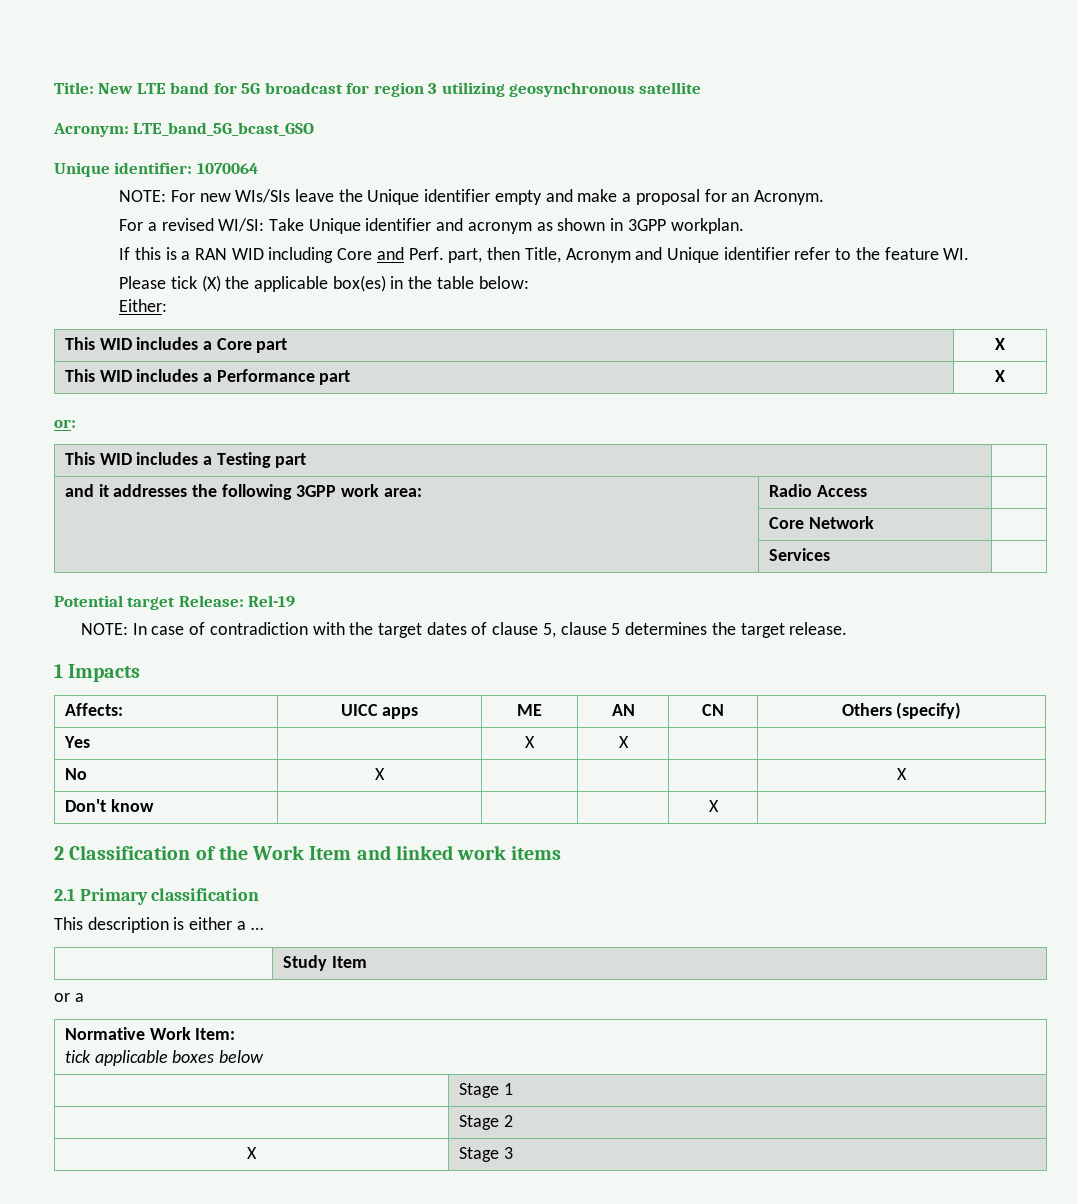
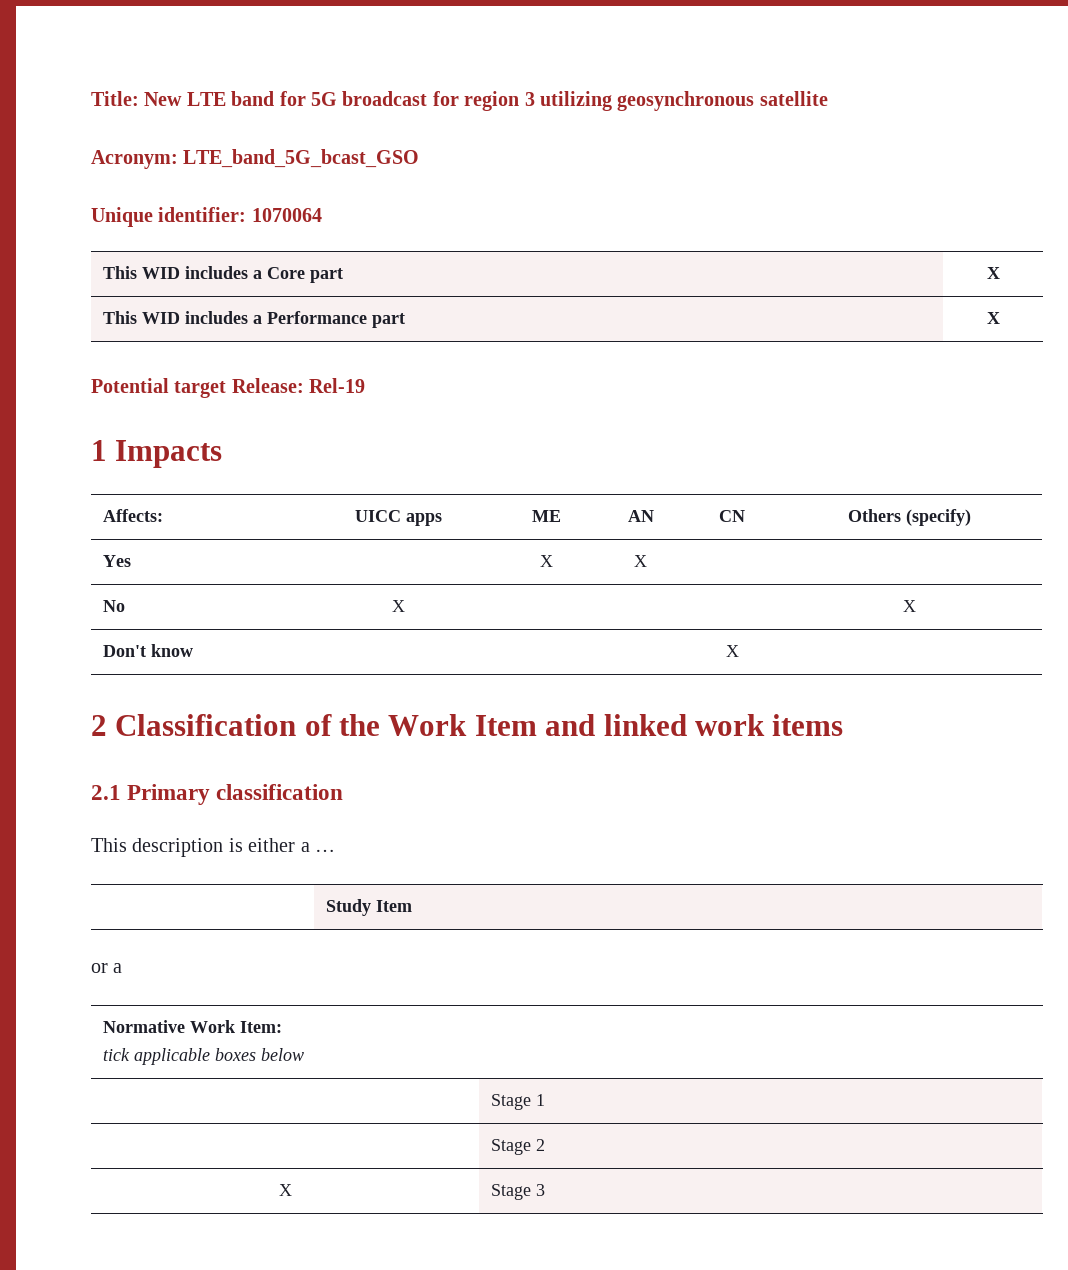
[119,189,824,205] [119,218,744,234] [119,247,970,263] [119,275,529,292] [119,299,168,312] // NOTE: For new WIs/SIs leave the Unique identifier empty and make a proposal for an Acronym. // For a revised WI/SI: Take Unique identifier and acronym as shown in 3GPP workplan. // If this is a RAN WID including Core and Perf. part, then Title, Acronym and Unique identifier refer to the feature WI. // Please tick (X) the applicable box(es) in the table below: // Either: -> (322, 215) none
[54,419,76,428] [64,452,307,468] [64,484,422,500] [768,484,867,497] [768,516,874,529] [768,548,830,561] [54,595,296,610] [80,622,848,638] or: // This WID includes a Testing part | // and it addresses the following 3GPP work area: | Radio Access | // | Core Network | // | Services | // Potential target Release: Rel-19 // NOTE: In case of contradiction with the target dates of clause 5, clause 5 determines the target release. -> [91,378,366,398] Potential target Release: Rel-19

